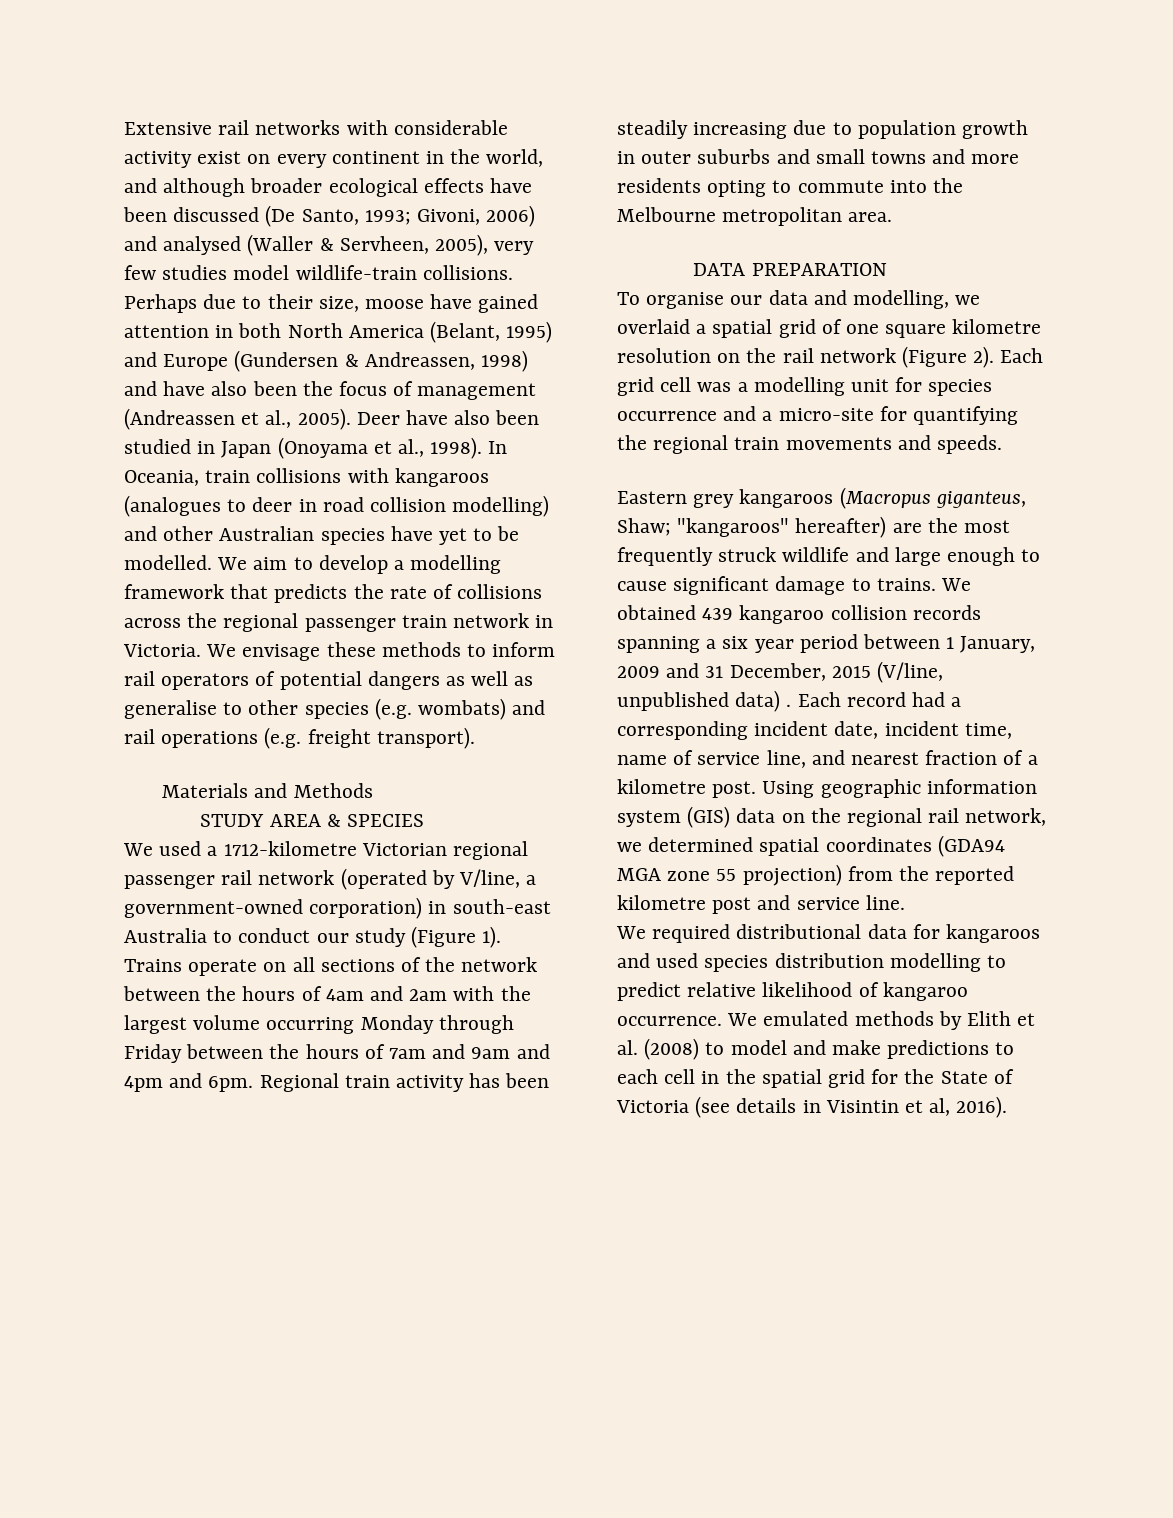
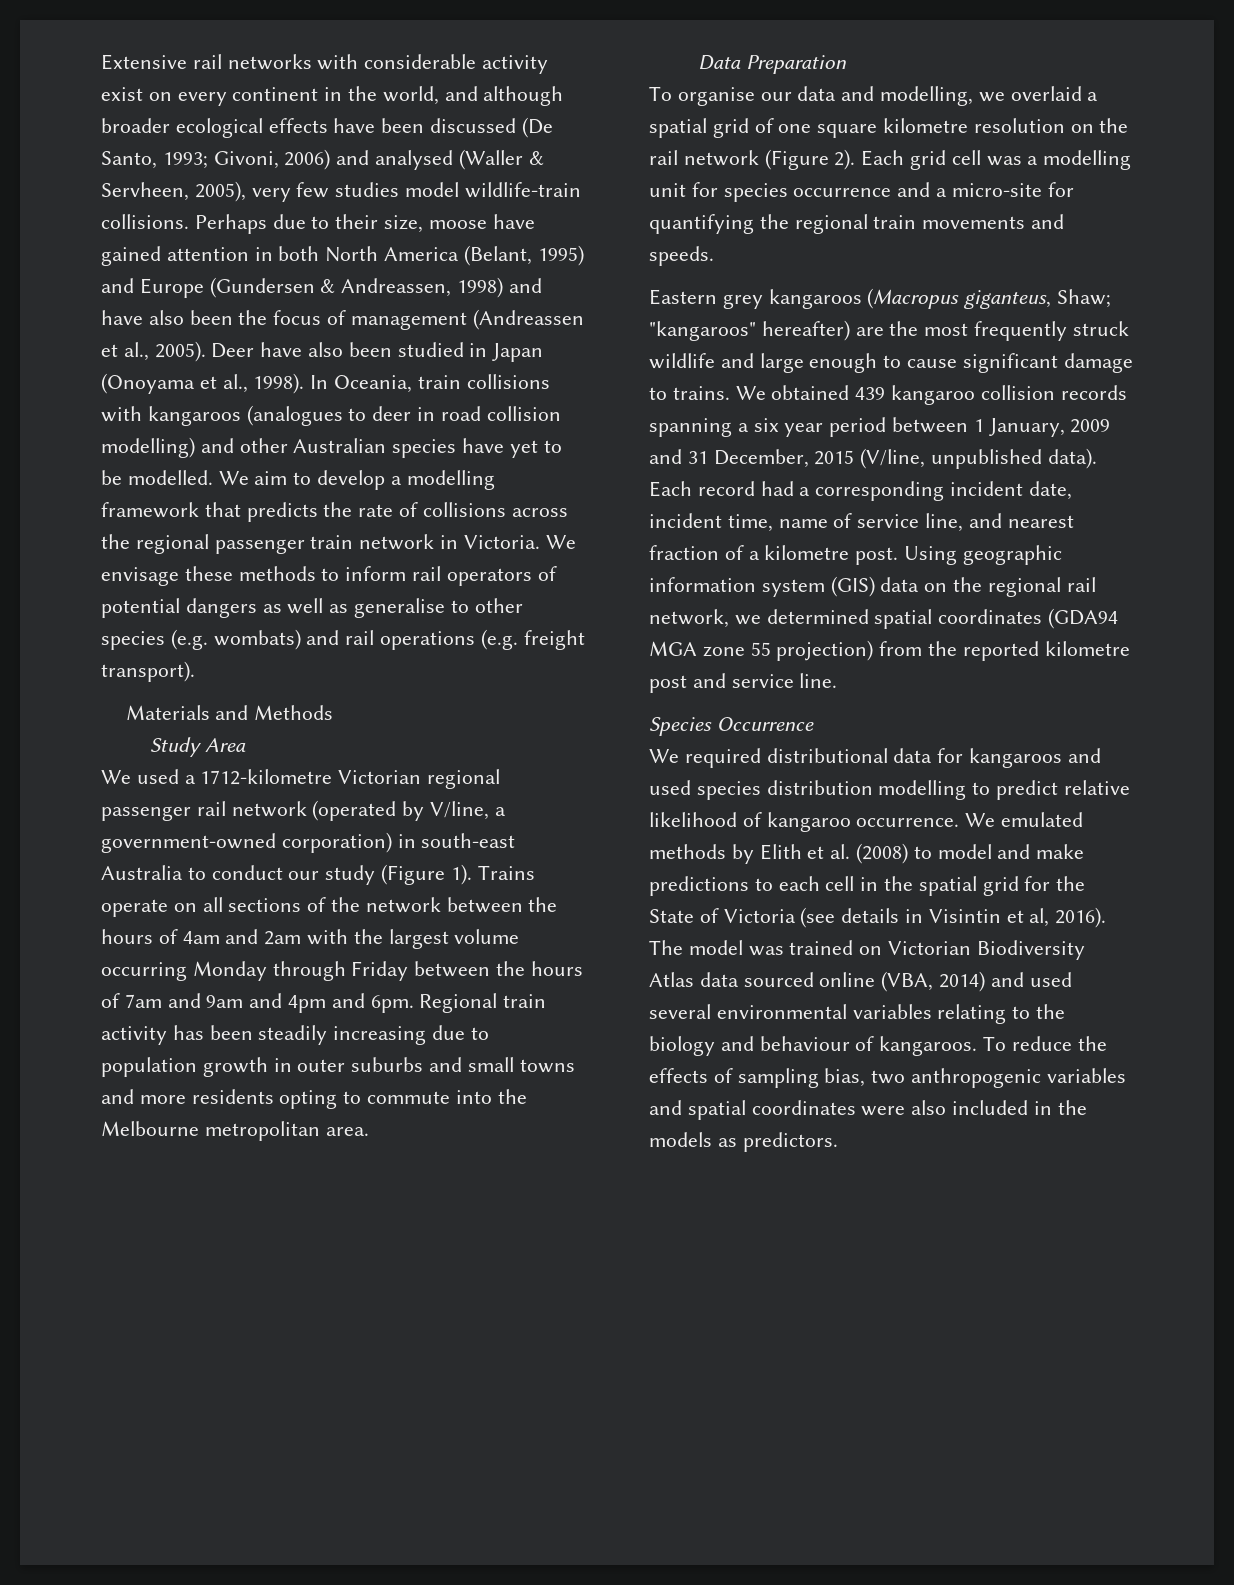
[200,814,425,827] STUDY AREA & SPECIES -> [150,737,246,757] Study Area
[693,263,887,276] DATA PREPARATION -> [698,55,847,74] Data Preparation
[735,690,792,712] data) . -> [1047,448,1097,469] data).
(905, 902) none -> [649,717,814,736] // Species Occurrence
(1008, 1107) none -> [649,940,1085,960] [649,971,1072,992] [649,1004,1066,1024] [649,1036,1107,1056] [649,1068,1126,1088] [649,1100,1087,1120] [649,1132,838,1152] The model was trained on Victorian Biodiversity Atlas data sourced online (VBA, 2014) and used several environmental variables relating to the biology and behaviour of kangaroos. To reduce the effects of sampling bias, two anthropogenic variables and spatial coordinates were also included in the models as predictors.

